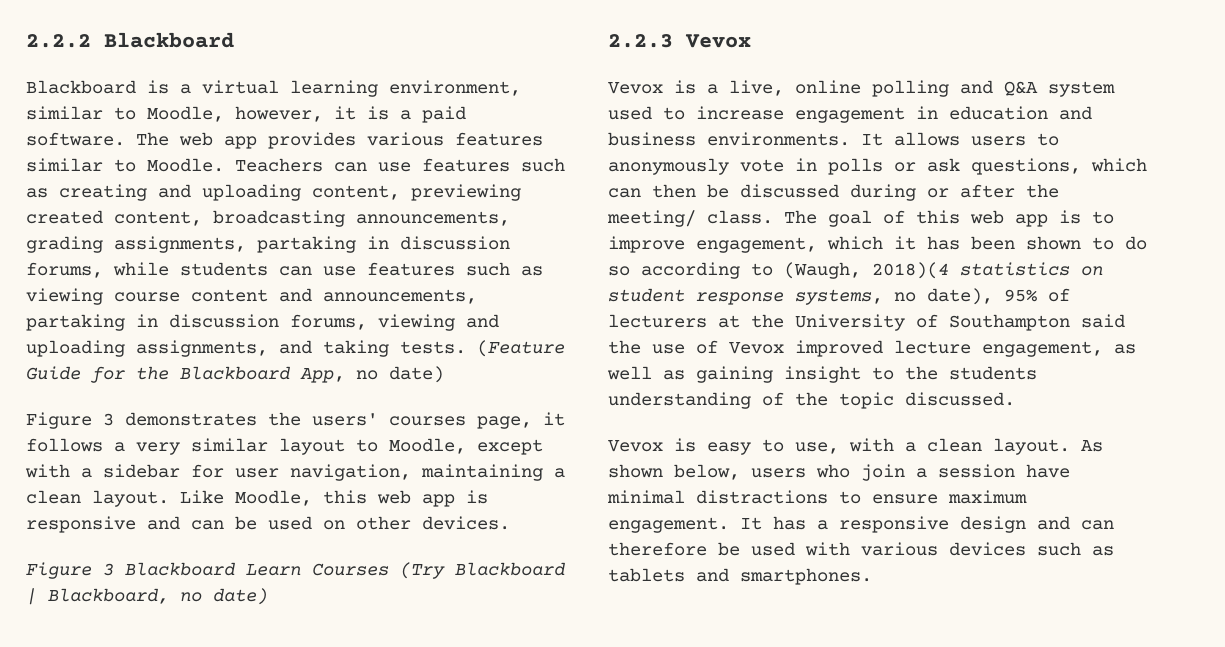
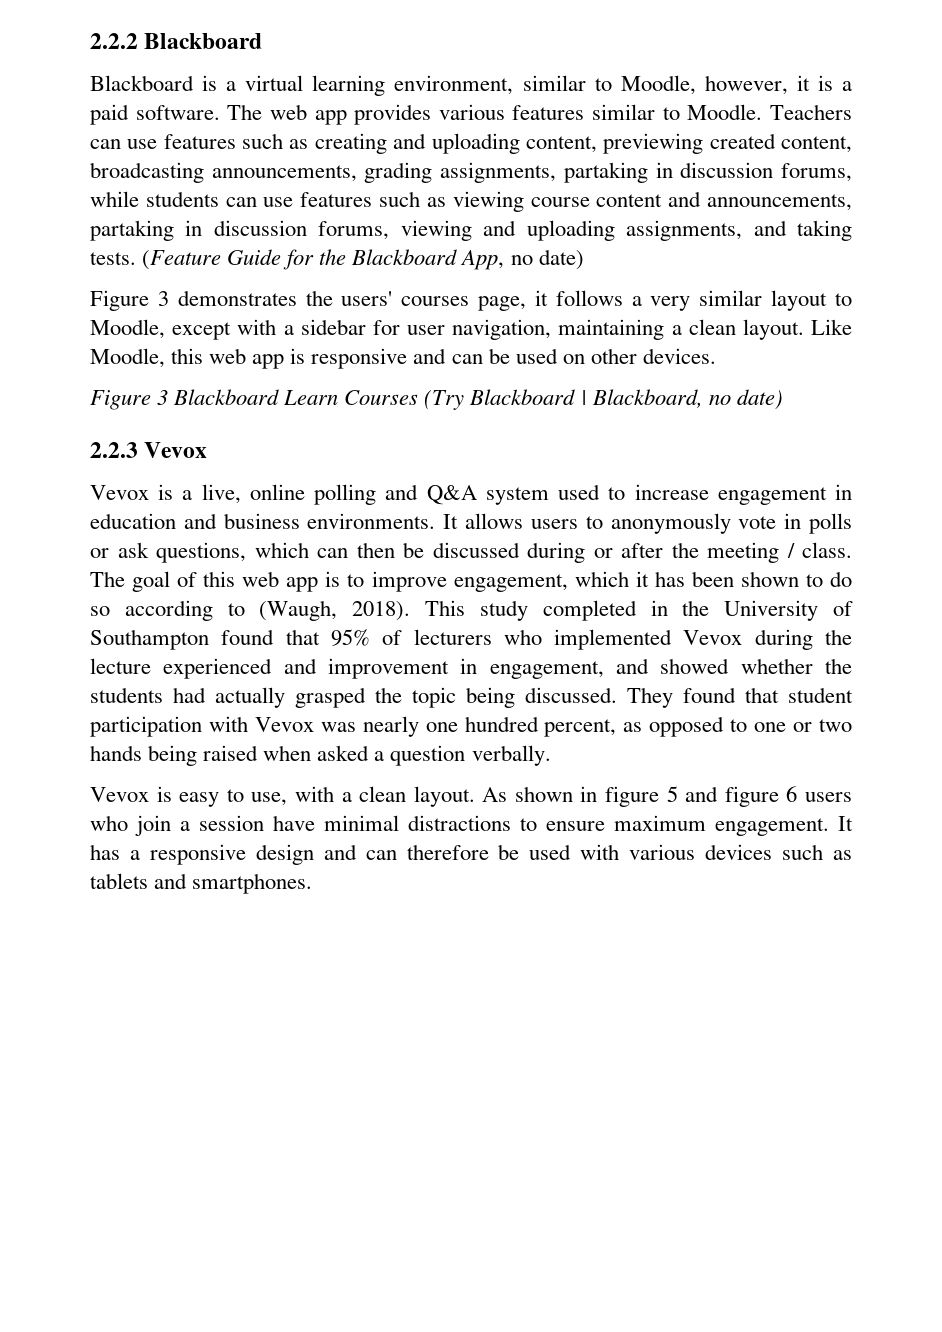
[607,210,696,227] meeting/ -> [707,542,795,563] meeting /
[872,262,1103,279] [608,288,1070,305] [608,314,1125,331] [608,340,1136,357] [607,366,1037,383] [608,392,784,409] 2018)(4 statistics on student response systems, no date), 95% of lecturers at the University of Southampton said the use of Vevox improved lecture engagement, as well as gaining insight to the students understanding of -> [352,600,853,621] [90,629,852,650] [90,658,852,679] [90,687,366,708] 2018). This study completed in the University of Southampton found that 95% of lecturers who implemented Vevox during the lecture experienced and improvement in engagement, and showed whether the students had actually grasped
(894, 400) none -> [466,687,515,708] being
(1015, 399) none -> [627,687,853,708] [90,716,852,737] [90,745,551,766] They found that student participation with Vevox was nearly one hundred percent, as opposed to one or two hands being raised when asked a question verbally.
[674,464,740,480] below, -> [580,786,798,807] in figure 5 and figure 6

